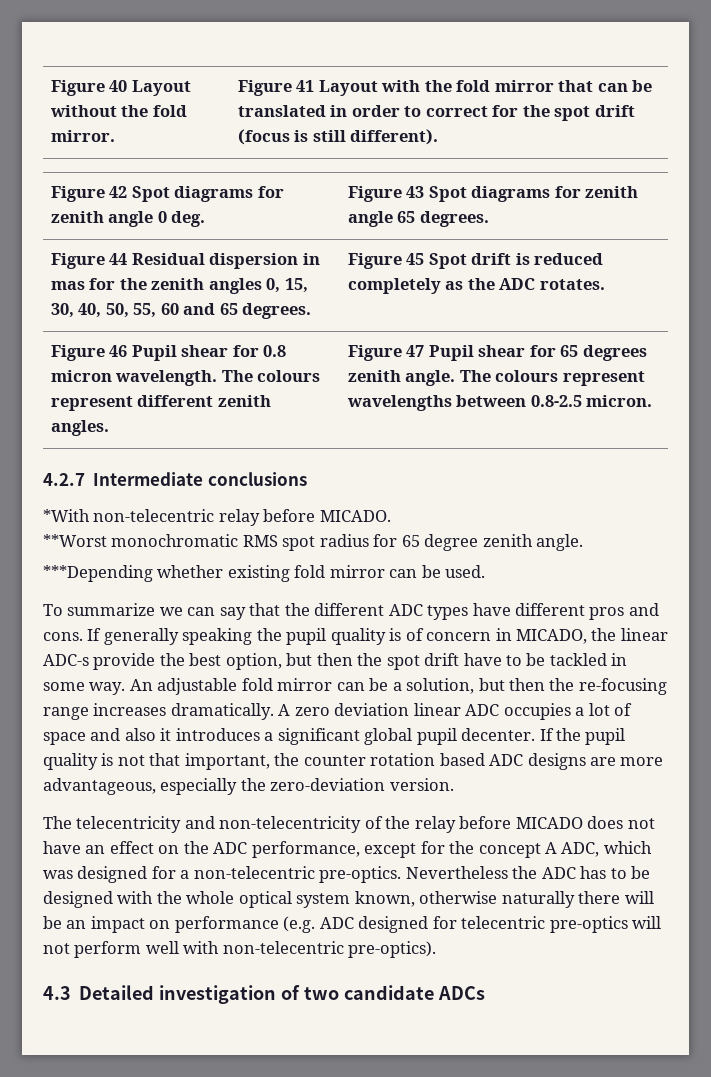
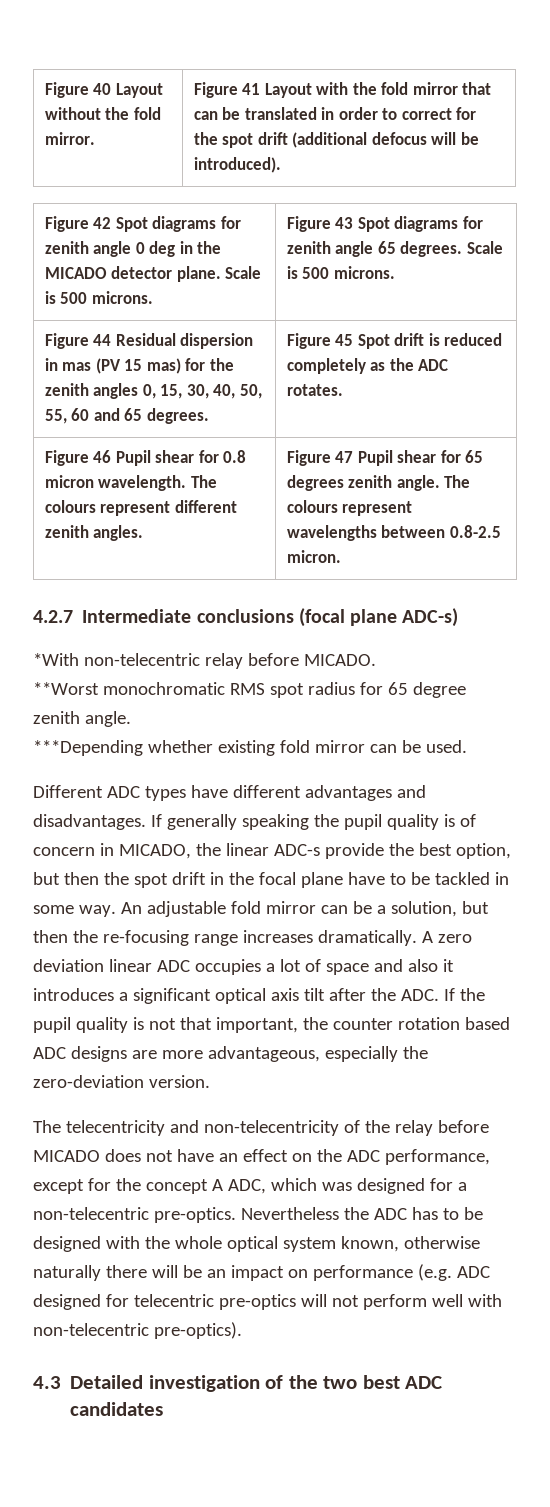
[237,129,439,145] (focus is still different). -> [292,132,479,148] [194,157,282,173] (additional defocus will be introduced).
[171,211,206,227] deg. -> [149,241,222,257] [45,266,262,282] [45,291,153,304] deg in the MICADO detector plane. Scale is 500 microns.
(489, 219) none -> [466,241,503,254] [287,266,395,279] Scale is 500 microns.
(85, 285) none -> [95,358,181,374] (PV 15 mas)
(307, 479) none -> [298,608,459,627] (focal plane ADC-s)
[43,603,385,620] To summarize we can say that the different -> [33,785,103,798] Different
[589,603,659,620] [43,632,83,641] pros and cons. -> [304,785,426,801] [33,814,146,830] advantages and disadvantages.
(460, 659) none -> [209,872,343,888] in the focal plane
[364,728,536,745] global pupil decenter. -> [214,988,439,1004] optical axis tilt after the ADC.
[303,985,485,1000] two candidate ADCs -> [288,1375,443,1389] [70,1402,164,1416] the two best ADC candidates

